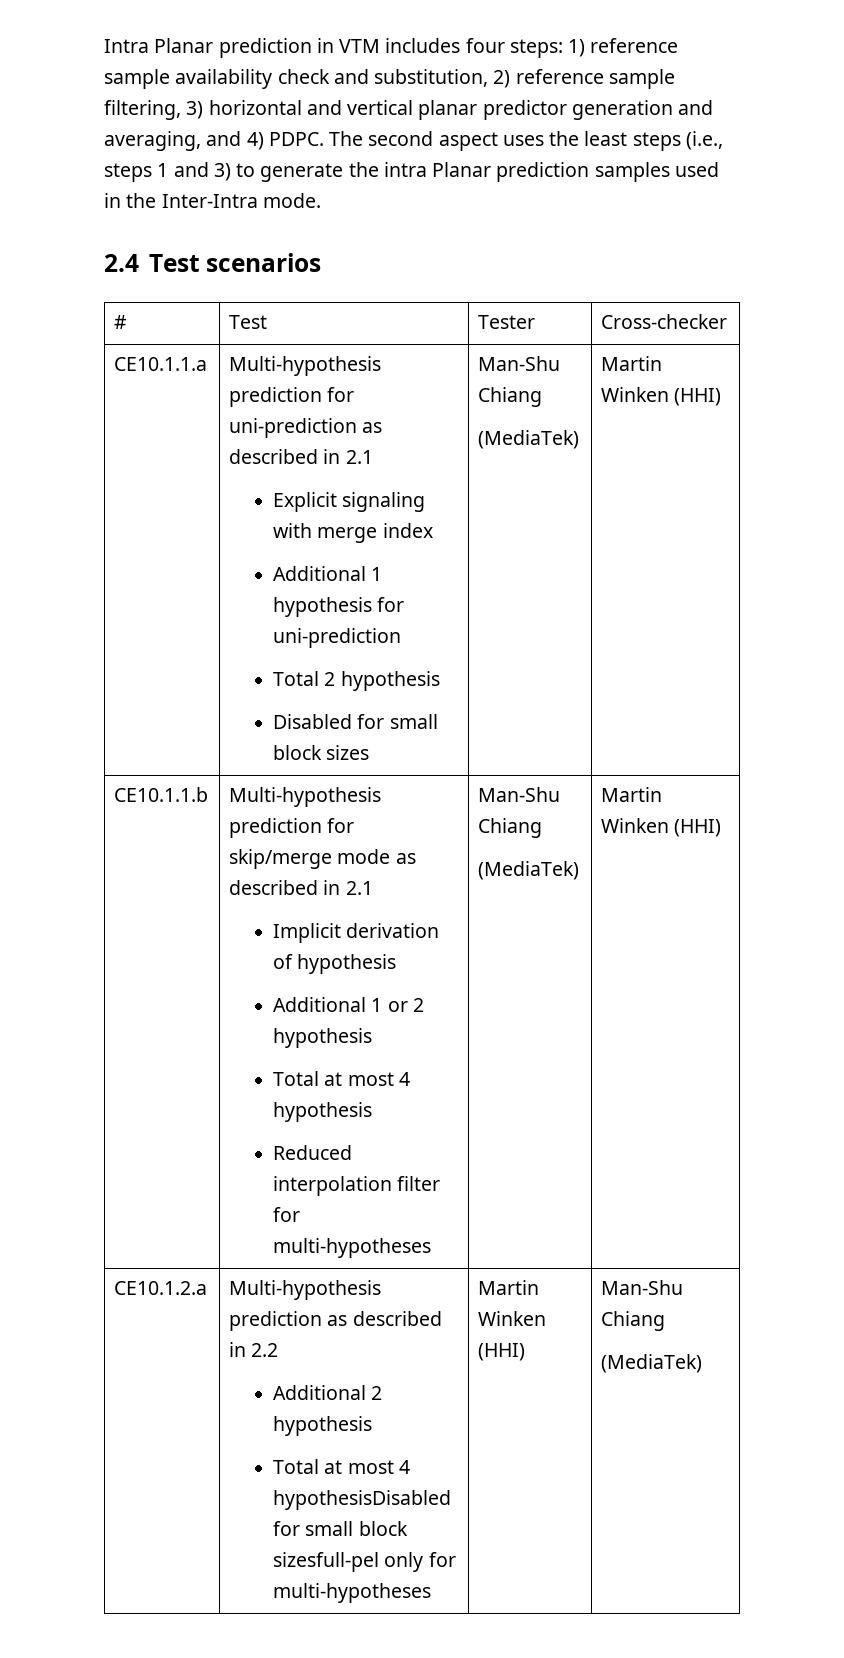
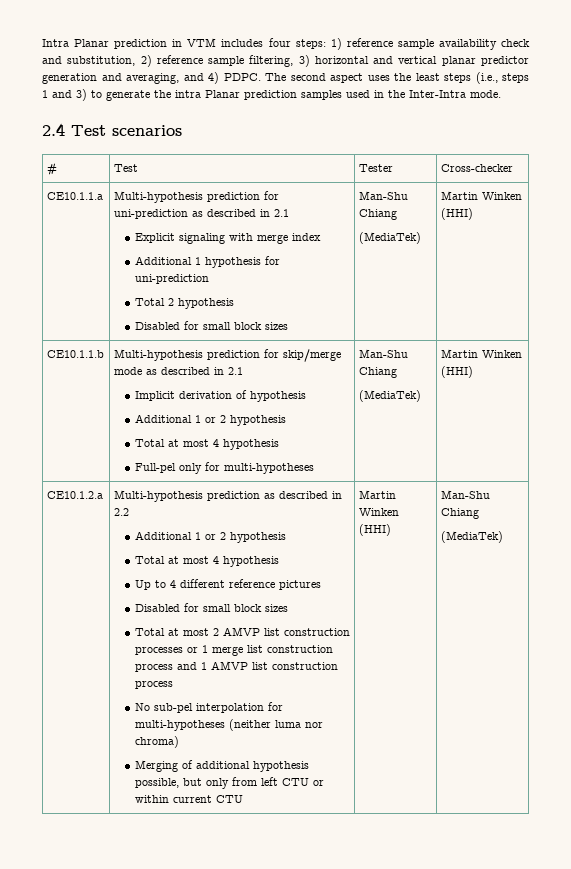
[273,1145,353,1160] [273,1176,441,1196] Reduced interpolation filter -> [134,463,202,474] Full-pel only
[371,1386,383,1400] [273,1416,373,1436] [273,1459,410,1474] [273,1490,452,1510] [273,1521,408,1536] [273,1552,456,1572] [273,1583,432,1603] 2 hypothesis // Total at most 4 hypothesisDisabled for small block sizesfull-pel only for multi-hypotheses -> [194,532,286,543] [134,556,279,567] [134,579,321,590] [134,603,288,612] [134,627,350,636] [134,645,333,656] [134,661,338,672] [134,681,173,689] [134,702,283,713] [134,719,323,731] [134,736,179,748] [134,760,309,772] [134,777,324,789] [134,795,243,803] 1 or 2 hypothesis // Total at most 4 hypothesis // Up to 4 different reference pictures // Disabled for small block sizes // Total at most 2 AMVP list construction processes or 1 merge list construction process and 1 AMVP list construction process // No sub-pel interpolation for multi-hypotheses (neither luma nor chroma) // Merging of additional hypothesis possible, but only from left CTU or within current CTU

